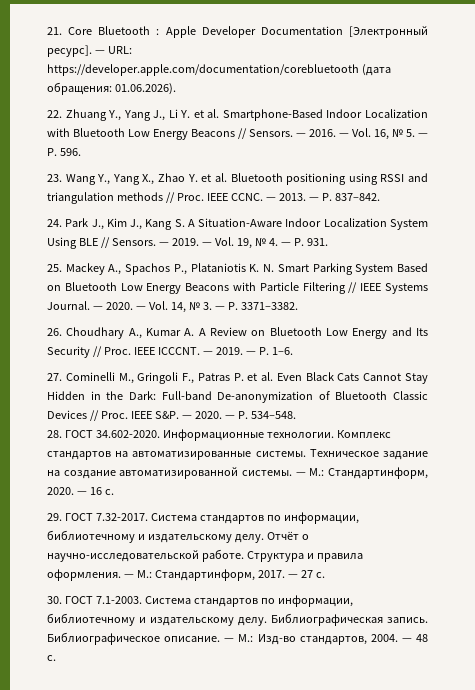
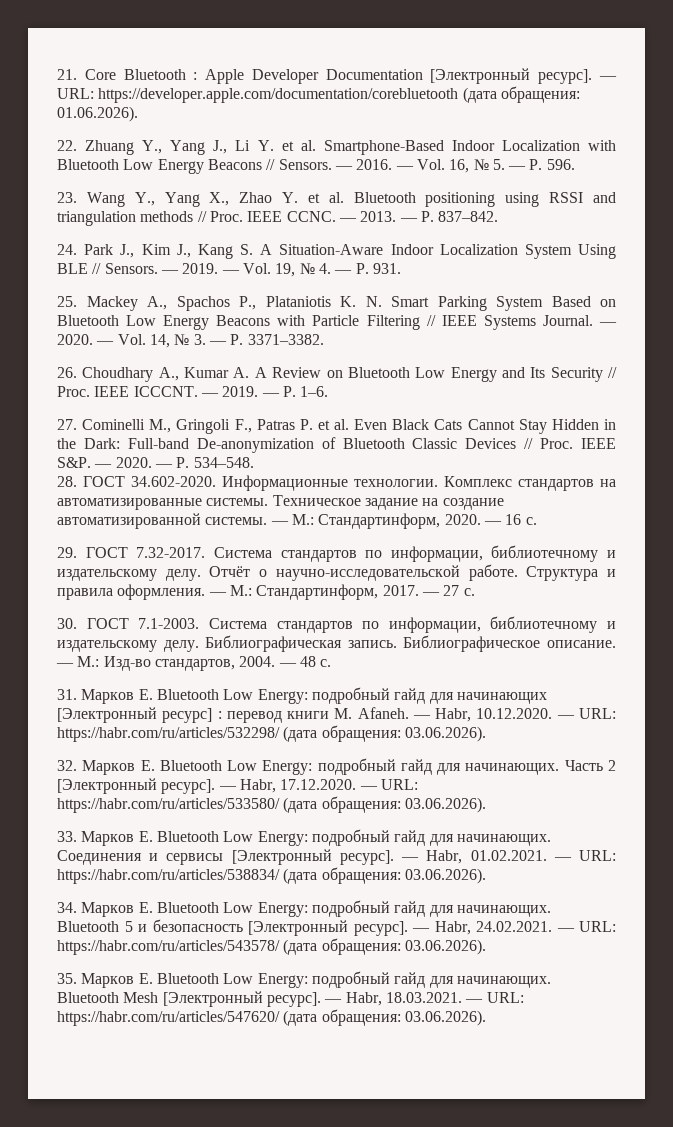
(56, 658) none -> [57,687,547,704] [57,707,616,723] [57,725,486,742] [57,758,616,775] [57,778,418,794] [57,796,486,813] [57,829,551,846] [57,849,616,865] [57,867,486,884] [57,900,551,917] [57,919,616,936] [57,938,486,955] [57,971,551,988] [57,991,524,1007] [57,1009,486,1026] // 31. Марков Е. Bluetooth Low Energy: подробный гайд для начинающих [Электронный ресурс] : перевод книги M. Afaneh. — Habr, 10.12.2020. — URL: https://habr.com/ru/articles/532298/ (дата обращения: 03.06.2026). // 32. Марков Е. Bluetooth Low Energy: подробный гайд для начинающих. Часть 2 [Электронный ресурс]. — Habr, 17.12.2020. — URL: https://habr.com/ru/articles/533580/ (дата обращения: 03.06.2026). // 33. Марков Е. Bluetooth Low Energy: подробный гайд для начинающих. Соединения и сервисы [Электронный ресурс]. — Habr, 01.02.2021. — URL: https://habr.com/ru/articles/538834/ (дата обращения: 03.06.2026). // 34. Марков Е. Bluetooth Low Energy: подробный гайд для начинающих. Bluetooth 5 и безопасность [Электронный ресурс]. — Habr, 24.02.2021. — URL: https://habr.com/ru/articles/543578/ (дата обращения: 03.06.2026). // 35. Марков Е. Bluetooth Low Energy: подробный гайд для начинающих. Bluetooth Mesh [Электронный ресурс]. — Habr, 18.03.2021. — URL: https://habr.com/ru/articles/547620/ (дата обращения: 03.06.2026).

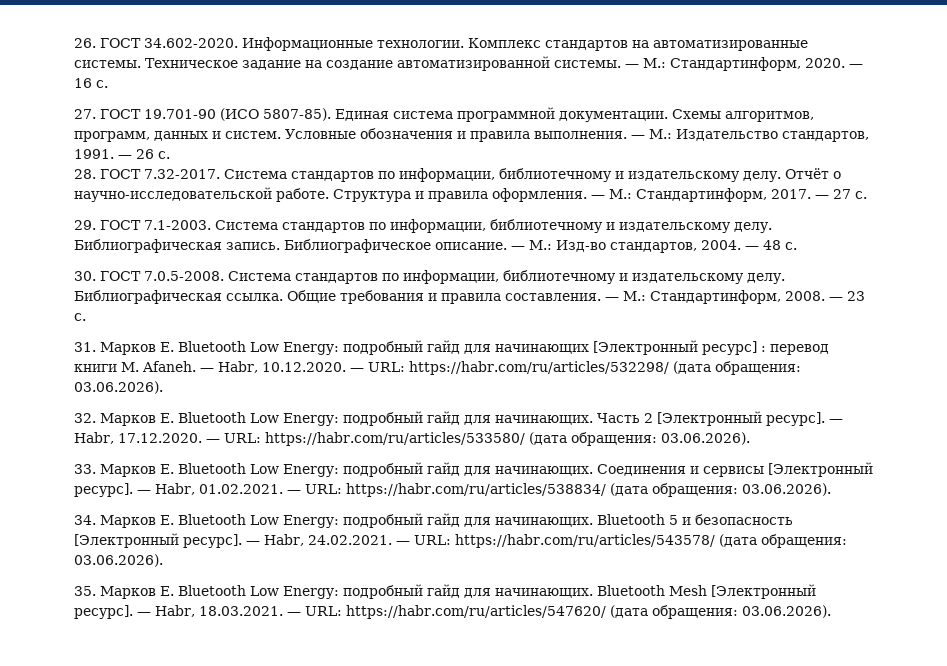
[57,68,617,84] [57,86,580,103] [57,106,138,122] [57,140,617,155] [57,159,575,174] [57,192,616,207] [57,211,499,226] [57,244,616,259] [57,263,401,277] [57,296,616,311] [57,315,618,330] [57,334,324,348] [57,367,617,382] [57,386,329,397] [57,419,616,434] [57,437,617,453] [57,457,254,468] [57,476,77,487] 21. Core Bluetooth : Apple Developer Documentation [Электронный ресурс]. — URL: https://developer.apple.com/documentation/corebluetooth (дата обращения: 01.06.2026). // 22. Zhuang Y., Yang J., Li Y. et al. Smartphone-Based Indoor Localization with Bluetooth Low Energy Beacons // Sensors. — 2016. — Vol. 16, № 5. — P. 596. // 23. Wang Y., Yang X., Zhao Y. et al. Bluetooth positioning using RSSI and triangulation methods // Proc. IEEE CCNC. — 2013. — P. 837–842. // 24. Park J., Kim J., Kang S. A Situation-Aware Indoor Localization System Using BLE // Sensors. — 2019. — Vol. 19, № 4. — P. 931. // 25. Mackey A., Spachos P., Plataniotis K. N. Smart Parking System Based on Bluetooth Low Energy Beacons with Particle Filtering // IEEE Systems Journal. — 2020. — Vol. 14, № 3. — P. 3371–3382. // 26. Choudhary A., Kumar A. A Review on Bluetooth Low Energy and Its Security // Proc. IEEE ICCCNT. — 2019. — P. 1–6. // 27. Cominelli M., Gringoli F., Patras P. et al. Even Black Cats Cannot Stay Hidden in the Dark: Full-band De-anonymization of Bluetooth Classic Devices // Proc. IEEE S&P. — 2020. — P. 534–548. // 28. -> [74,38,96,48] 26.
[57,547,77,558] 29. -> [74,107,814,122] [74,128,869,142] [74,149,170,159] [74,169,96,179] 27. ГОСТ 19.701-90 (ИСО 5807-85). Единая система программной документации. Схемы алгоритмов, программ, данных и систем. Условные обозначения и правила выполнения. — М.: Издательство стандартов, 1991. — 26 с. // 28.
[57,618,77,629] 30. -> [74,220,96,230] 29.
(332, 663) none -> [74,270,785,284] [74,290,865,304] [74,313,86,321] // 30. ГОСТ 7.0.5-2008. Система стандартов по информации, библиотечному и издательскому делу. Библиографическая ссылка. Общие требования и правила составления. — М.: Стандартинформ, 2008. — 23 с.

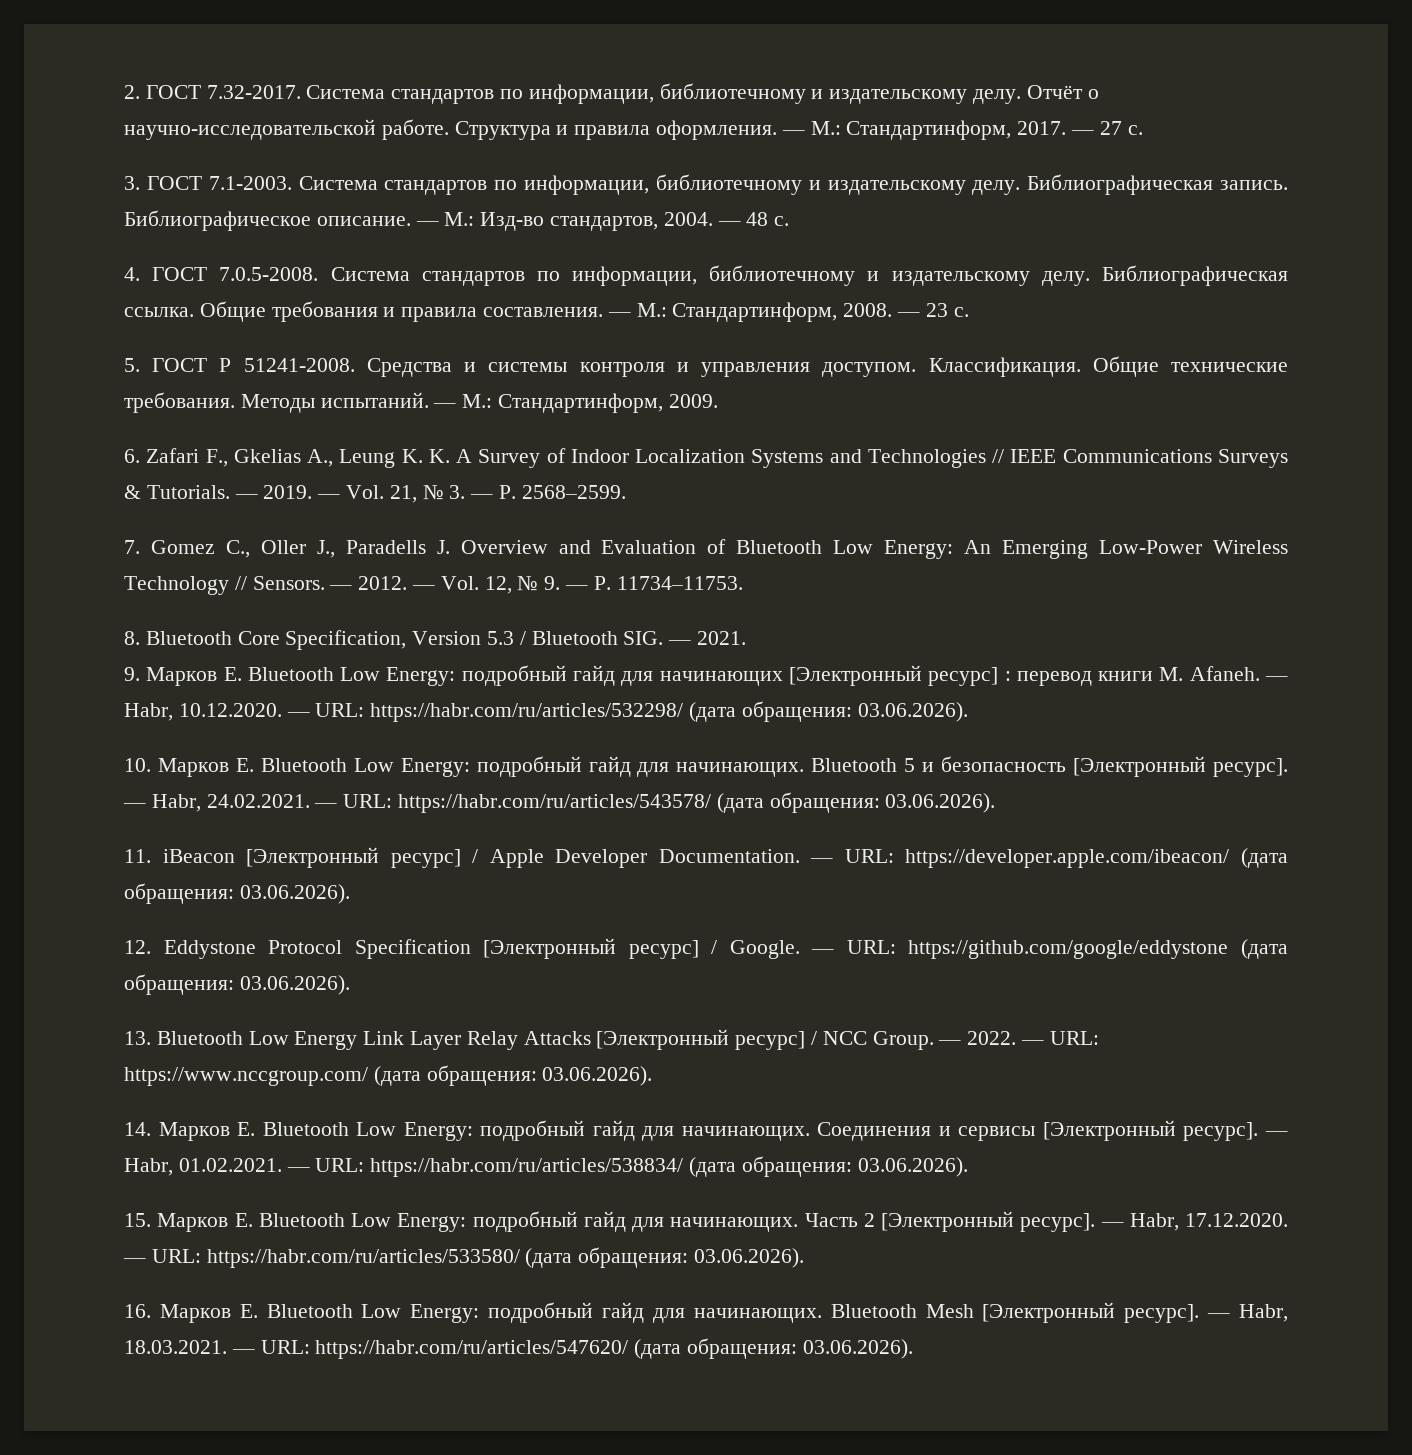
[74,37,808,51] [74,56,863,71] [74,78,108,88] [74,107,814,122] [74,128,869,142] [74,149,170,159] [74,169,96,179] 26. ГОСТ 34.602-2020. Информационные технологии. Комплекс стандартов на автоматизированные системы. Техническое задание на создание автоматизированной системы. — М.: Стандартинформ, 2020. — 16 с. // 27. ГОСТ 19.701-90 (ИСО 5807-85). Единая система программной документации. Схемы алгоритмов, программ, данных и систем. Условные обозначения и правила выполнения. — М.: Издательство стандартов, 1991. — 26 с. // 28. -> [124,85,140,99] 2.
[74,220,96,230] 29. -> [124,176,140,190] 3.
[74,271,96,281] 30. -> [124,267,140,281] 4.
[74,342,96,352] 31. -> [124,356,1288,377] [124,392,718,413] [124,448,1289,468] [124,485,626,503] [124,539,1289,559] [124,576,743,595] [124,630,747,650] [124,667,140,681] 5. ГОСТ Р 51241-2008. Средства и системы контроля и управления доступом. Классификация. Общие технические требования. Методы испытаний. — М.: Стандартинформ, 2009. // 6. Zafari F., Gkelias A., Leung K. K. A Survey of Indoor Localization Systems and Technologies // IEEE Communications Surveys & Tutorials. — 2019. — Vol. 21, № 3. — P. 2568–2599. // 7. Gomez C., Oller J., Paradells J. Overview and Evaluation of Bluetooth Low Energy: An Emerging Low-Power Wireless Technology // Sensors. — 2012. — Vol. 12, № 9. — P. 11734–11753. // 8. Bluetooth Core Specification, Version 5.3 / Bluetooth SIG. — 2021. // 9.
[74,411,843,426] [74,432,750,446] [74,462,873,477] [74,483,831,497] [74,515,96,525] 32. Марков Е. Bluetooth Low Energy: подробный гайд для начинающих. Часть 2 [Электронный ресурс]. — Habr, 17.12.2020. — URL: https://habr.com/ru/articles/533580/ (дата обращения: 03.06.2026). // 33. Марков Е. Bluetooth Low Energy: подробный гайд для начинающих. Соединения и сервисы [Электронный ресурс]. — Habr, 01.02.2021. — URL: https://habr.com/ru/articles/538834/ (дата обращения: 03.06.2026). // 34. -> [124,758,151,772] 10.
[74,586,96,596] 35. -> [124,847,1288,868] [124,883,350,904] [124,938,1288,959] [124,974,350,995] [124,1029,1099,1050] [124,1065,653,1086] [124,1120,1288,1141] [124,1156,968,1177] [124,1211,1288,1232] [123,1247,805,1268] [124,1304,151,1318] 11. iBeacon [Электронный ресурс] / Apple Developer Documentation. — URL: https://developer.apple.com/ibeacon/ (дата обращения: 03.06.2026). // 12. Eddystone Protocol Specification [Электронный ресурс] / Google. — URL: https://github.com/google/eddystone (дата обращения: 03.06.2026). // 13. Bluetooth Low Energy Link Layer Relay Attacks [Электронный ресурс] / NCC Group. — 2022. — URL: https://www.nccgroup.com/ (дата обращения: 03.06.2026). // 14. Марков Е. Bluetooth Low Energy: подробный гайд для начинающих. Соединения и сервисы [Электронный ресурс]. — Habr, 01.02.2021. — URL: https://habr.com/ru/articles/538834/ (дата обращения: 03.06.2026). // 15. Марков Е. Bluetooth Low Energy: подробный гайд для начинающих. Часть 2 [Электронный ресурс]. — Habr, 17.12.2020. — URL: https://habr.com/ru/articles/533580/ (дата обращения: 03.06.2026). // 16.

